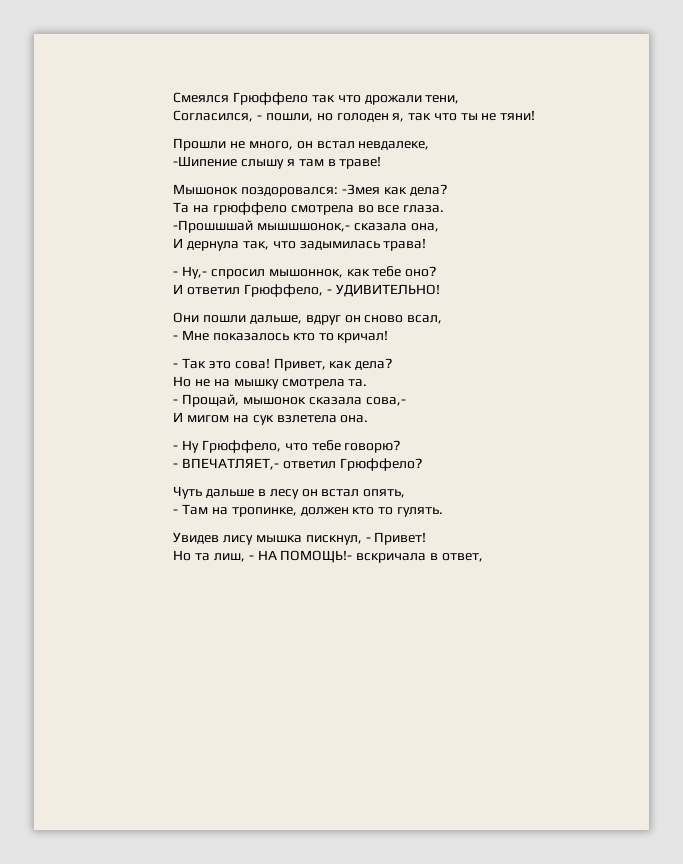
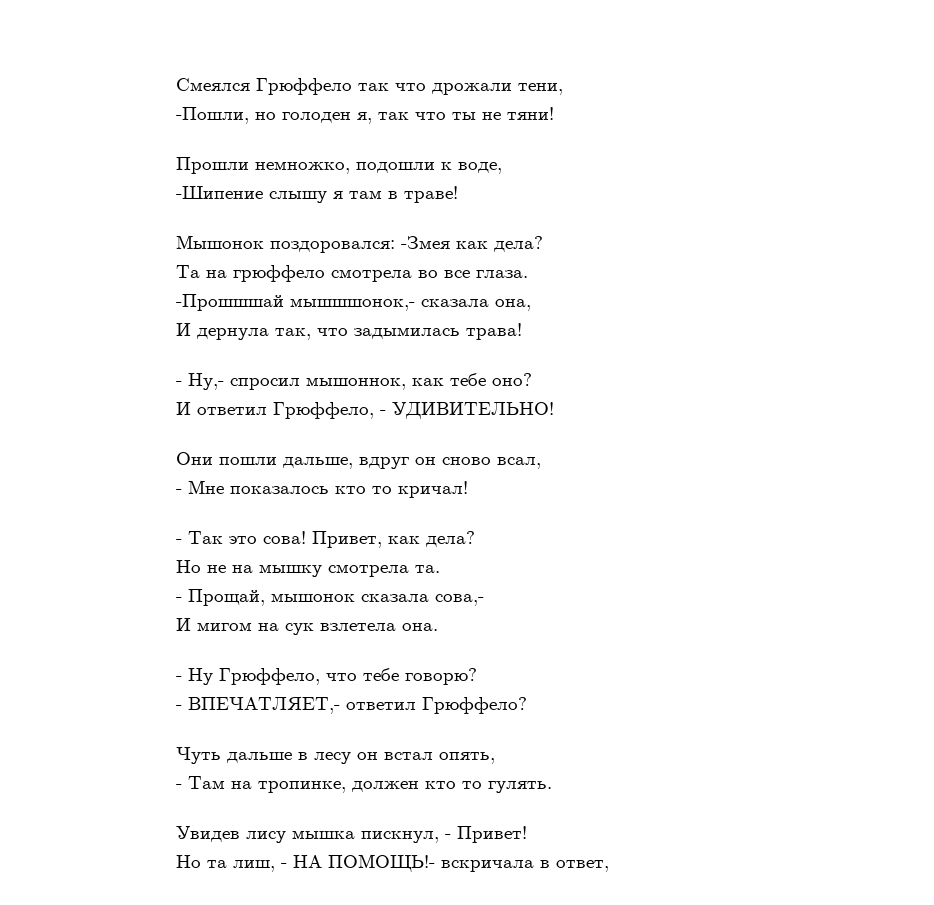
[173,110,313,122] Согласился, - пошли, -> [175,107,249,124] -Пошли,
[230,141,430,150] не много, он встал невдалеке, -> [254,161,502,174] немножко, подошли к воде,

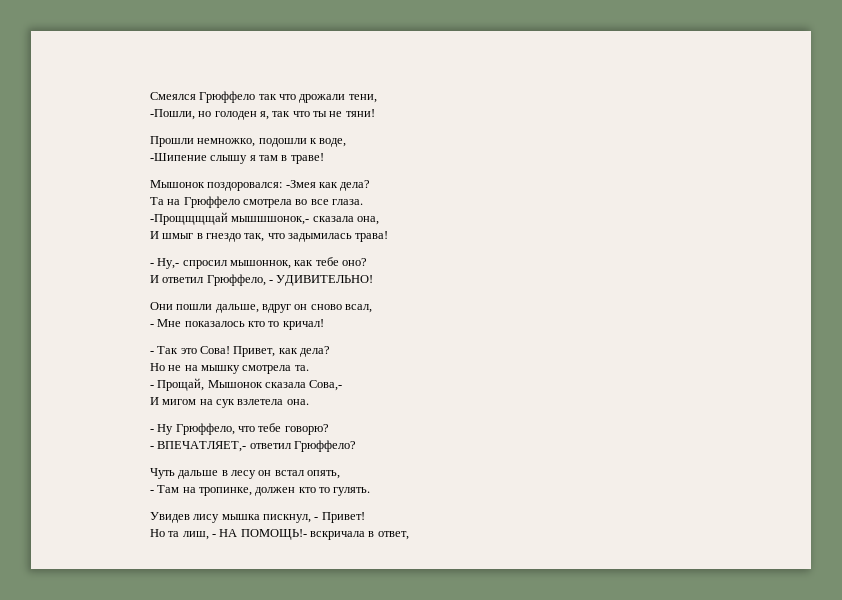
[232,265,325,282] грюффело -> [183,196,240,208] Грюффело
[175,294,284,311] -Прошшшай -> [149,212,228,225] -Прощщщщай
[196,328,269,340] дернула -> [162,233,241,242] шмыг в гнездо
[262,531,306,544] сова! -> [199,346,230,354] Сова!
[270,593,484,606] мышонок сказала сова,- -> [207,380,343,391] Мышонок сказала Сова,-

